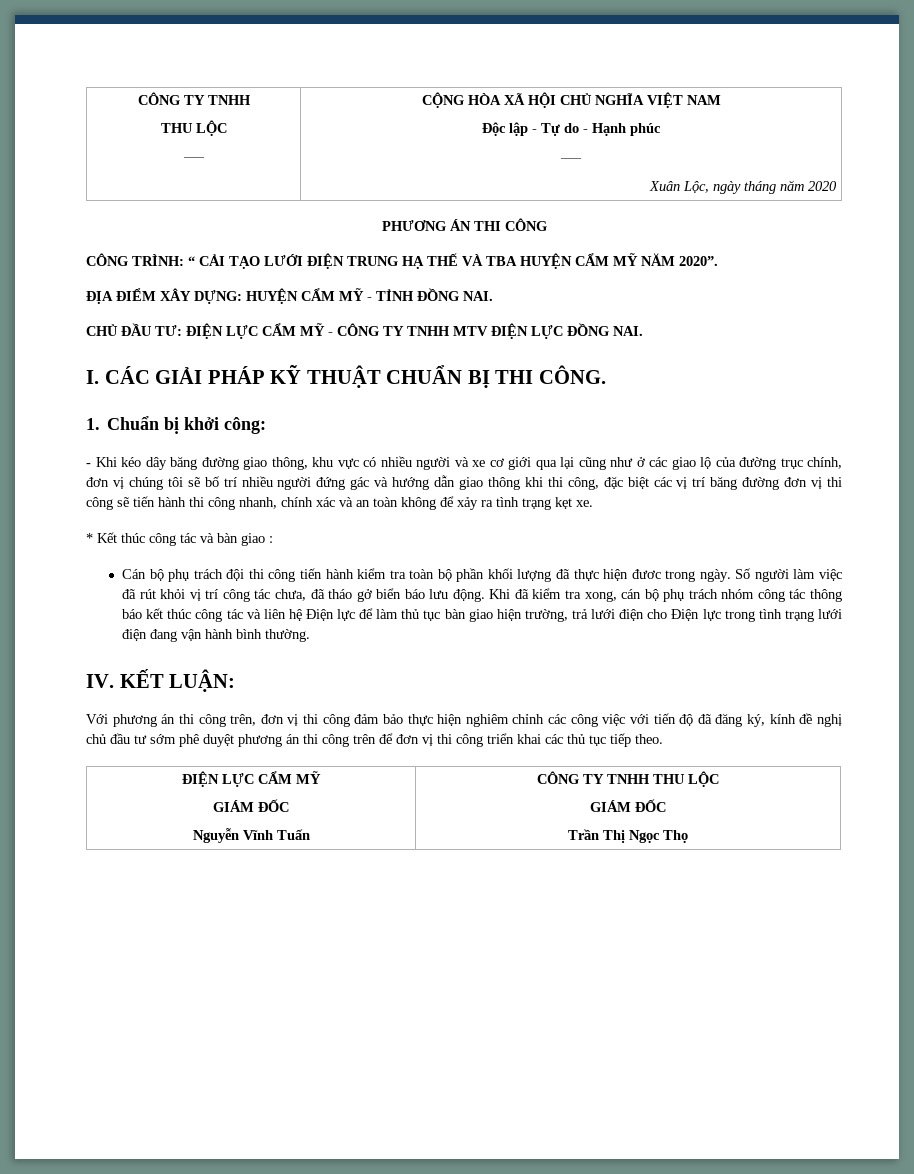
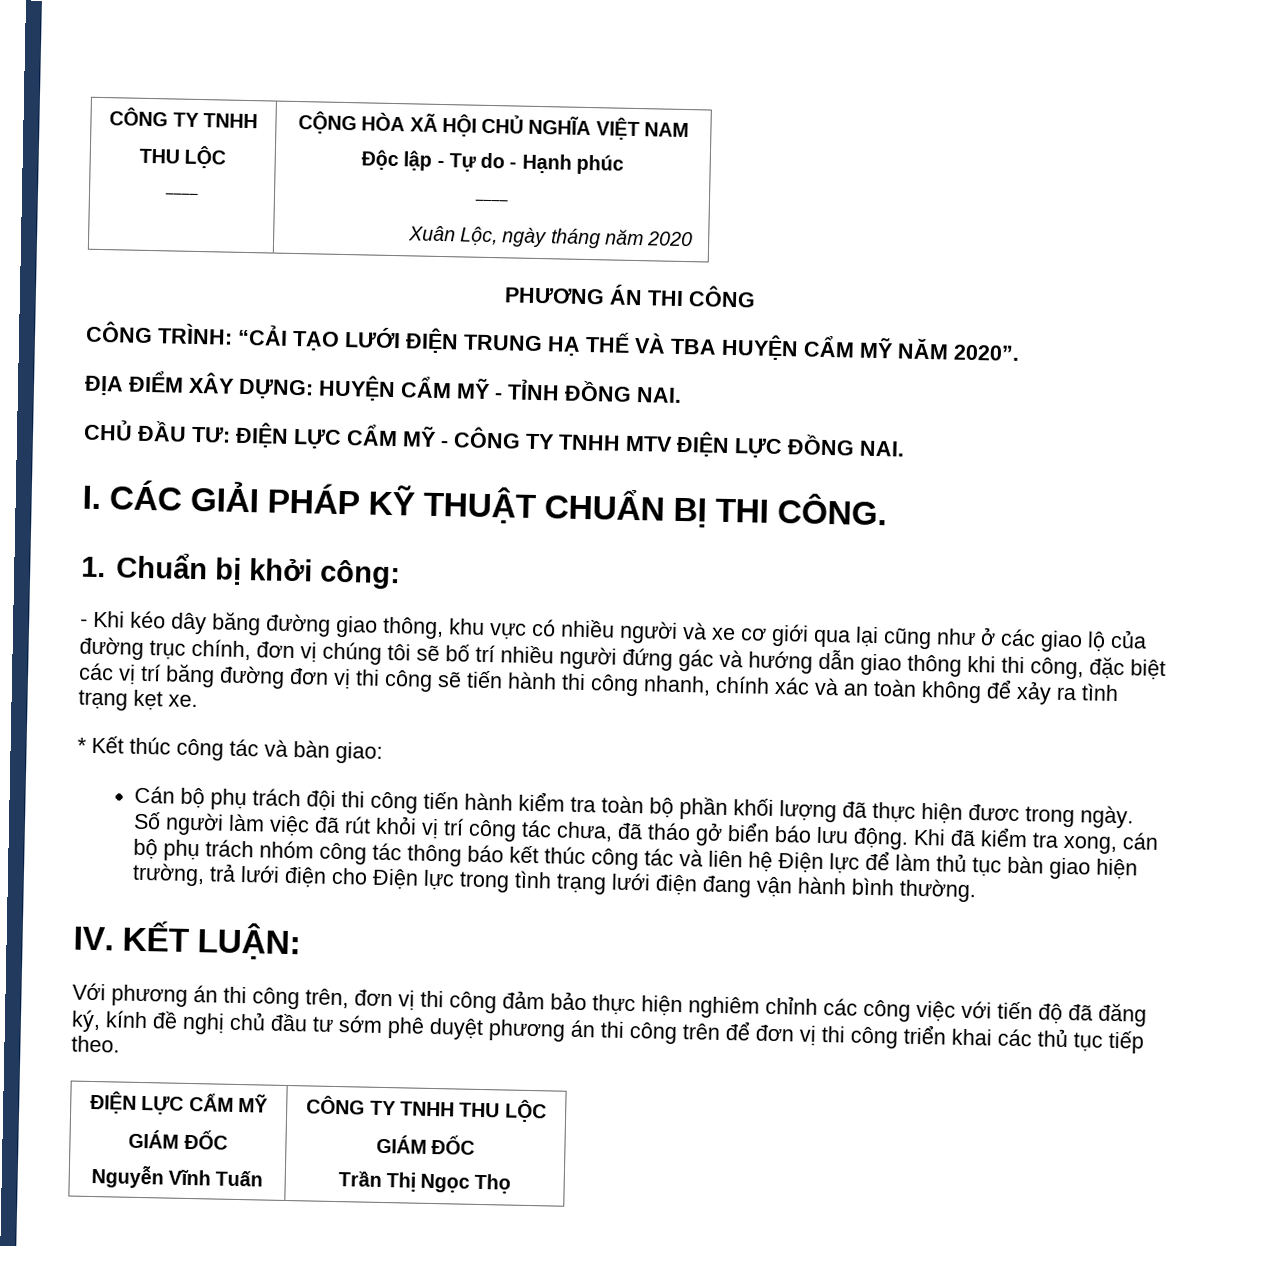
[188,254,225,266] “ CẢI -> [237,324,288,346] “CẢI
[241,533,273,546] giao : -> [335,741,383,764] giao:

